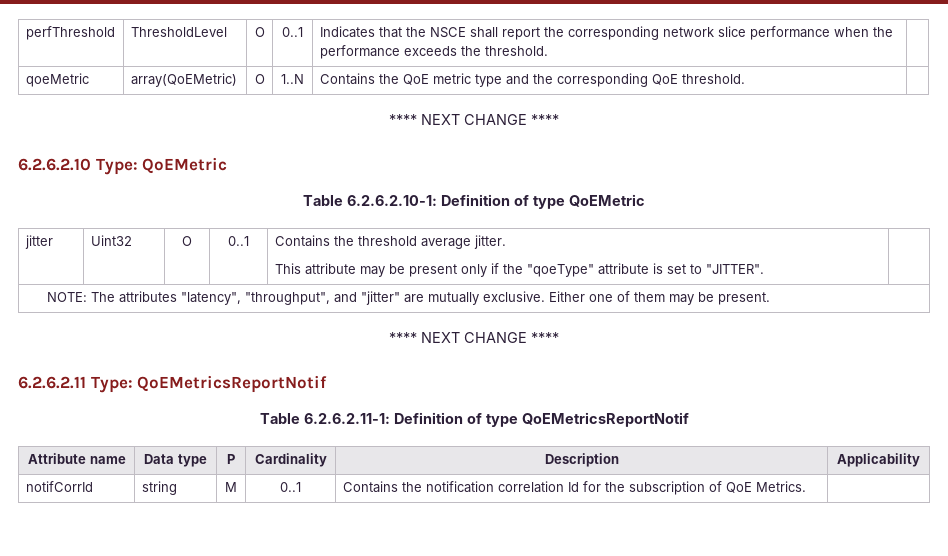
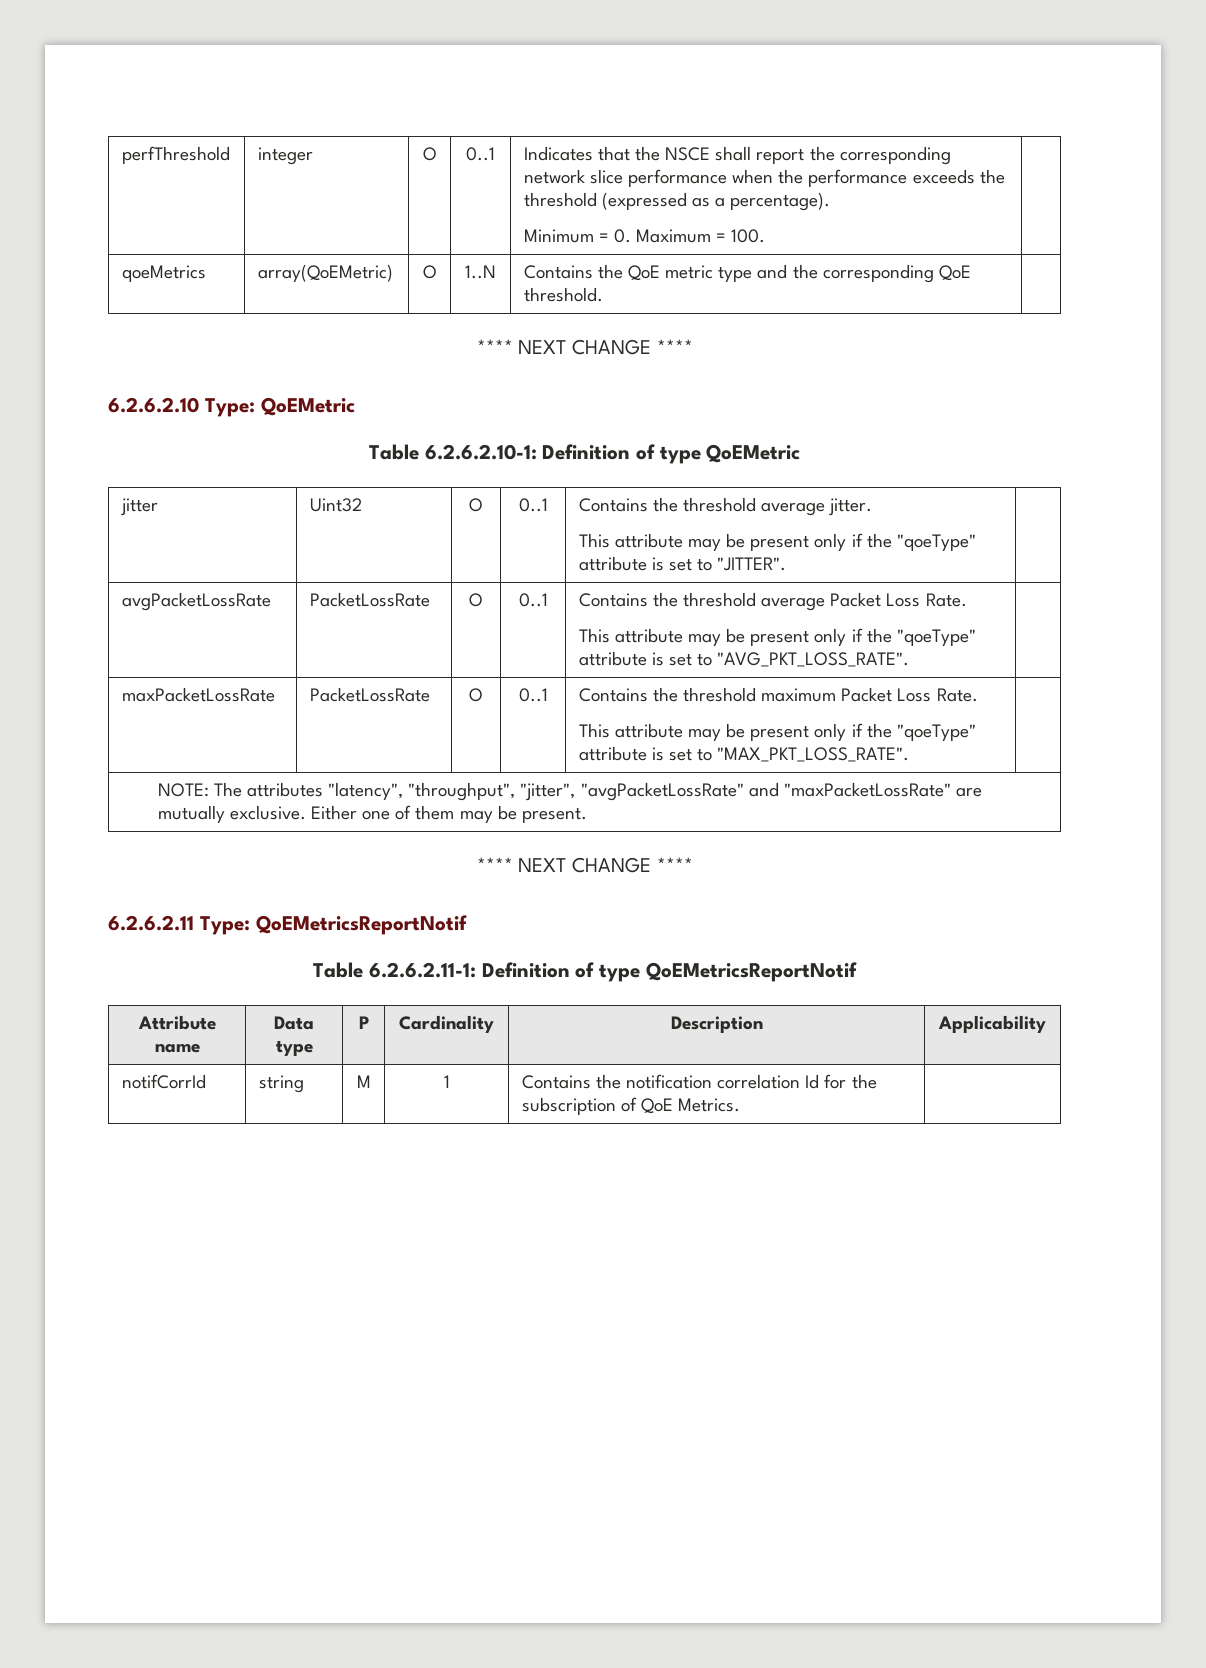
[130,27,227,37] ThresholdLevel -> [257,147,313,165] integer
[484,46,548,56] [25,73,89,87] threshold. | // qoeMetric -> [523,192,831,211] [523,229,766,243] [121,265,206,282] threshold (expressed as a percentage). // Minimum = 0. Maximum = 100. | // qoeMetrics
(764, 269) none -> [121,592,271,611] [309,592,430,607] [469,593,483,607] [518,593,548,607] [578,592,967,611] [578,628,976,646] [578,651,910,667] [121,687,275,702] [309,687,430,702] [469,688,483,702] [518,688,548,702] [578,687,978,702] [578,723,976,741] [578,746,910,762] // avgPacketLossRate | PacketLossRate | O | 0..1 | Contains the threshold average Packet Loss Rate. // This attribute may be present only if the "qoeType" attribute is set to "AVG_PKT_LOSS_RATE". | // maxPacketLossRate | PacketLossRate | O | 0..1 | Contains the threshold maximum Packet Loss Rate. // This attribute may be present only if the "qoeType" attribute is set to "MAX_PKT_LOSS_RATE". |
[333,291,400,305] and "jitter" -> [520,782,951,801] "jitter", "avgPacketLossRate" and "maxPacketLossRate"
[280,482,301,492] 0..1 -> [443,1075,450,1088] 1

